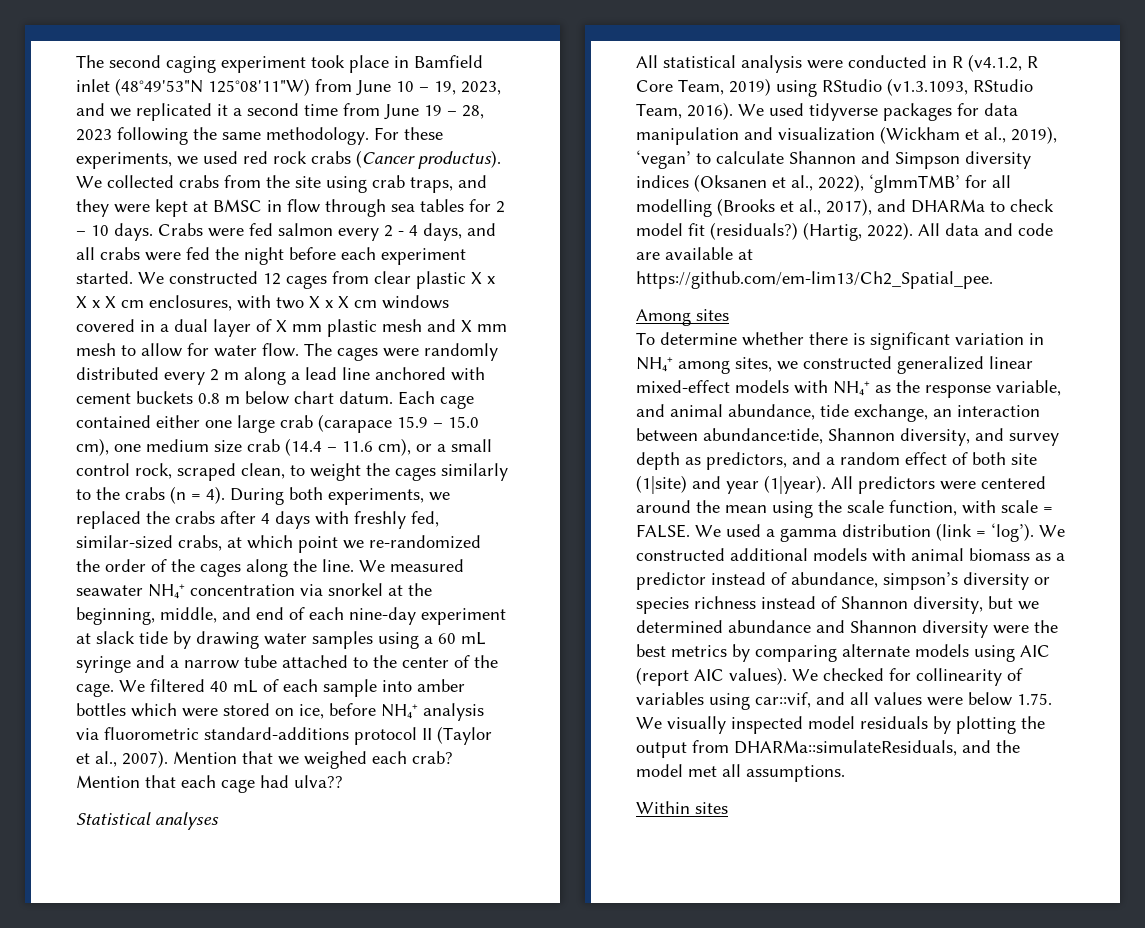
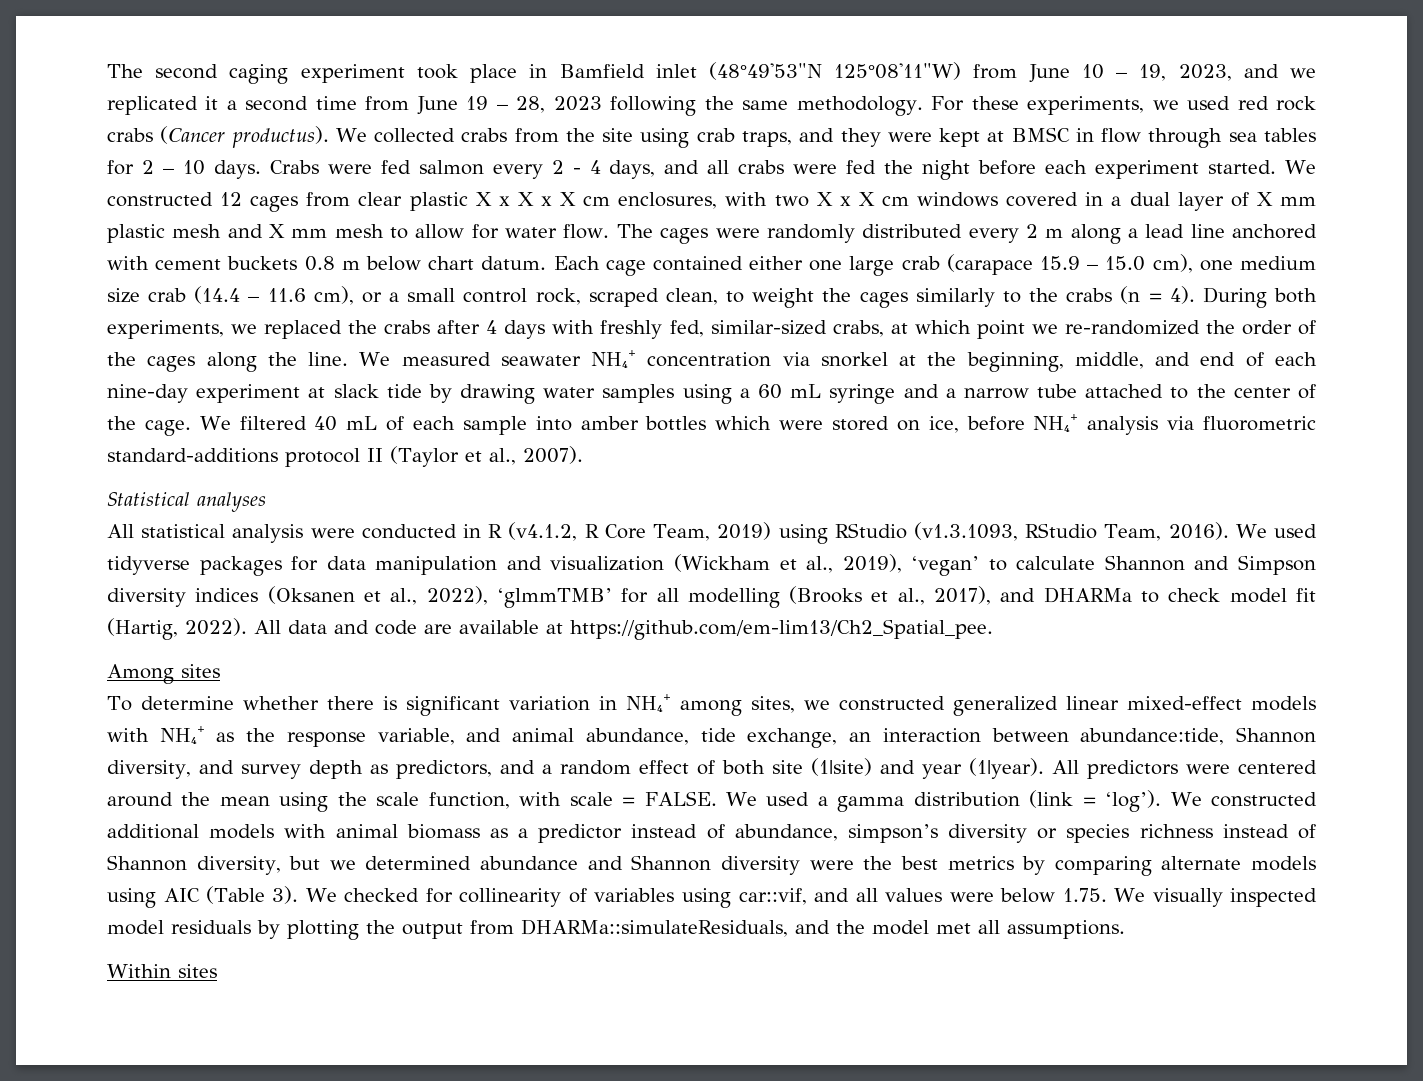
[173,751,453,769] [76,775,343,793] Mention that we weighed each crab? Mention that each cage had ulva?? -> (583, 455) none
[710,222,798,240] (residuals?) -> (1316, 595) none
[636,667,787,686] (report AIC values). -> [206,886,299,904] (Table 3).

